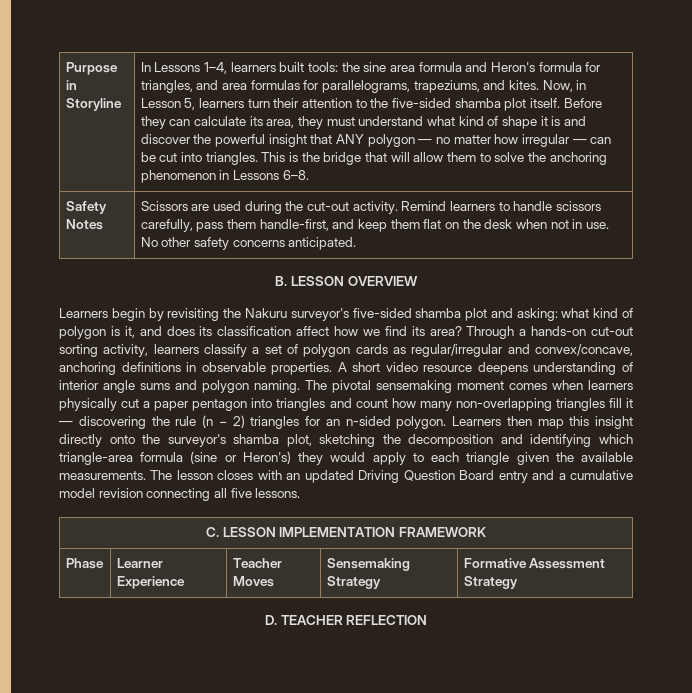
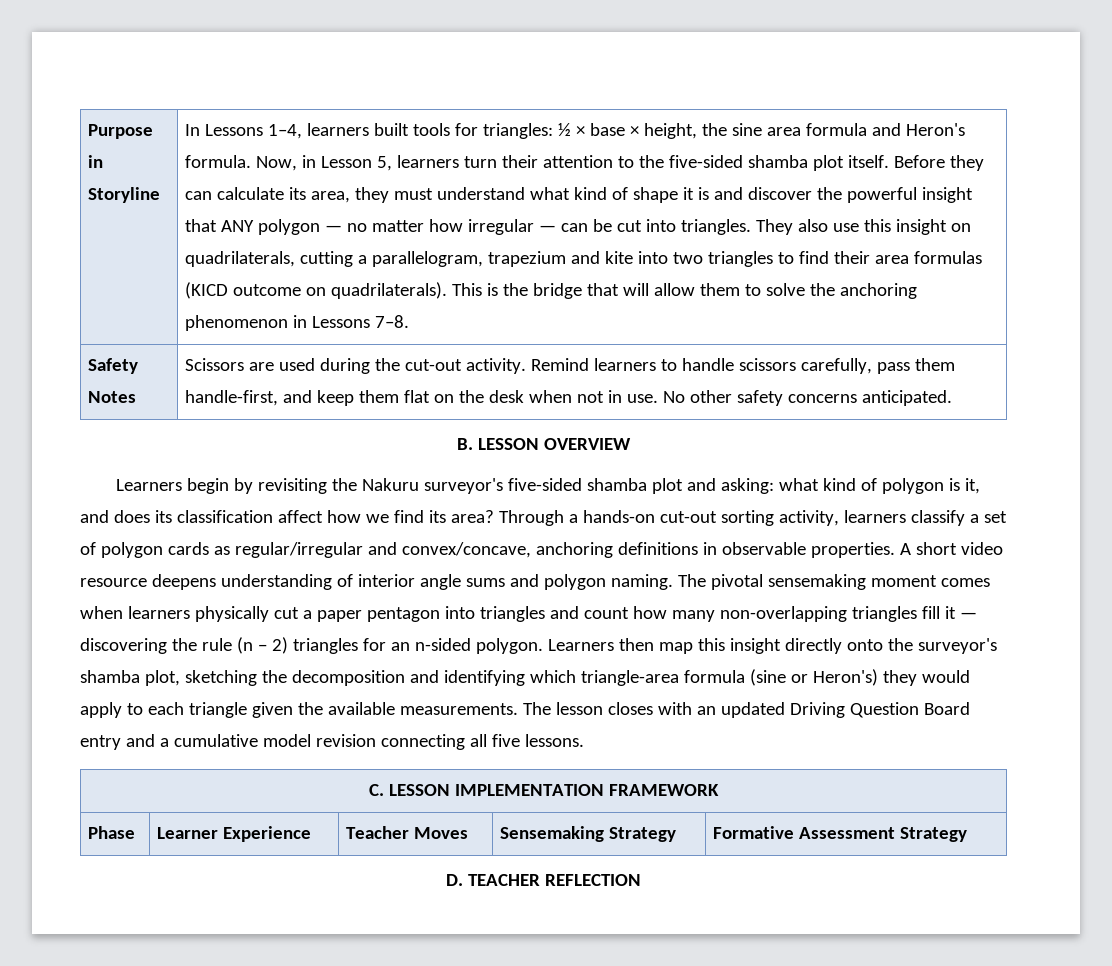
[308,62,339,72] tools: -> [412,123,697,139] tools for triangles: ½ × base × height,
[538,62,602,72] [140,80,539,93] formula for triangles, and area formulas for parallelograms, trapeziums, and kites. -> [184,155,251,168] formula.
(258, 158) none -> [755,219,971,235] [184,251,982,267] [184,282,447,299] They also use this insight on quadrilaterals, cutting a parallelogram, trapezium and kite into two triangles to find their area formulas (KICD outcome on quadrilaterals).
[282,170,309,180] 6–8. -> [374,315,409,328] 7–8.

